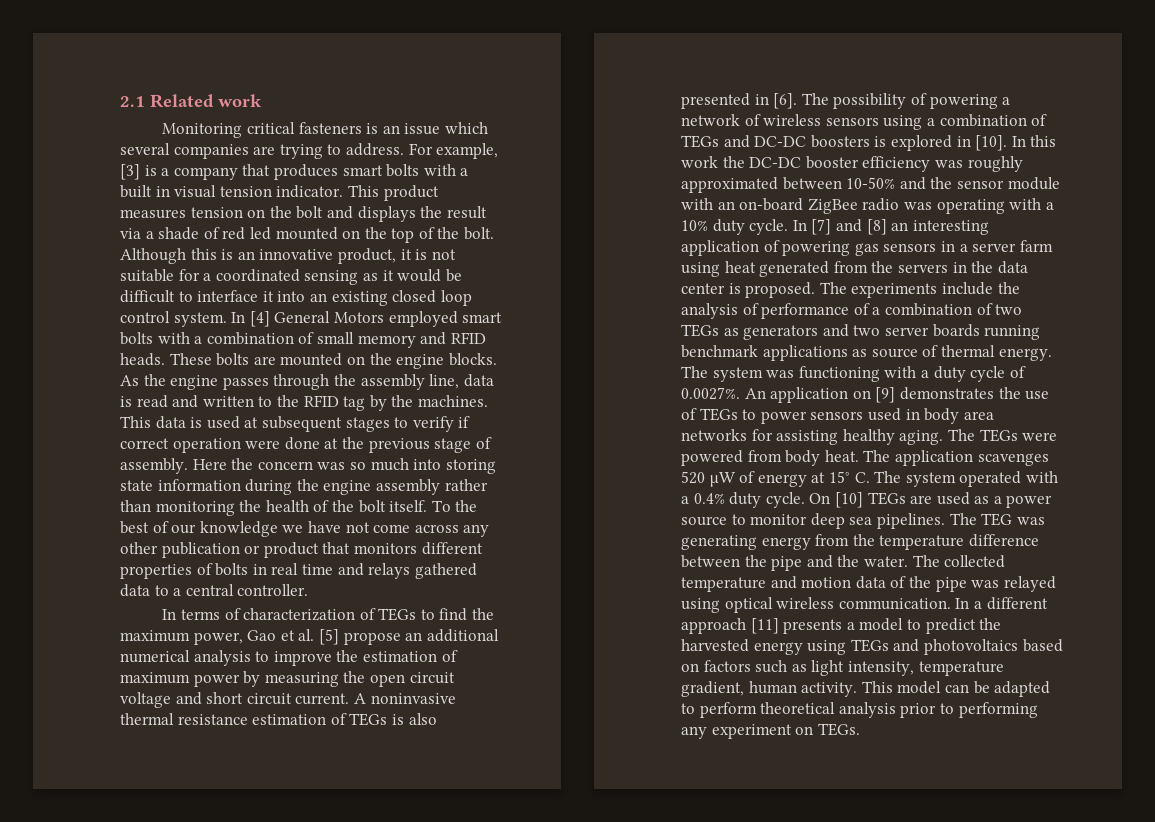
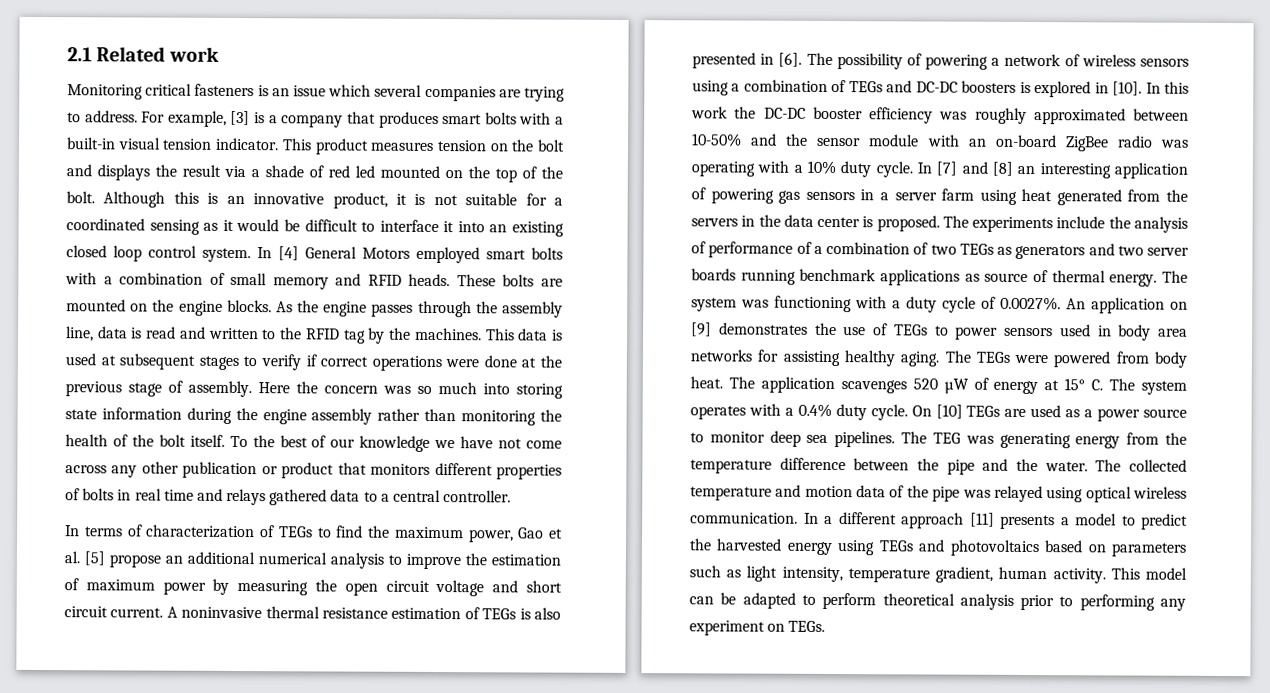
[120,185,170,198] built in -> [66,137,116,150] built-in
[172,438,241,453] operation -> [371,355,442,372] operations
[959,471,1022,487] operated -> [690,405,746,420] operates
[703,660,751,672] factors -> [1111,542,1187,557] parameters

